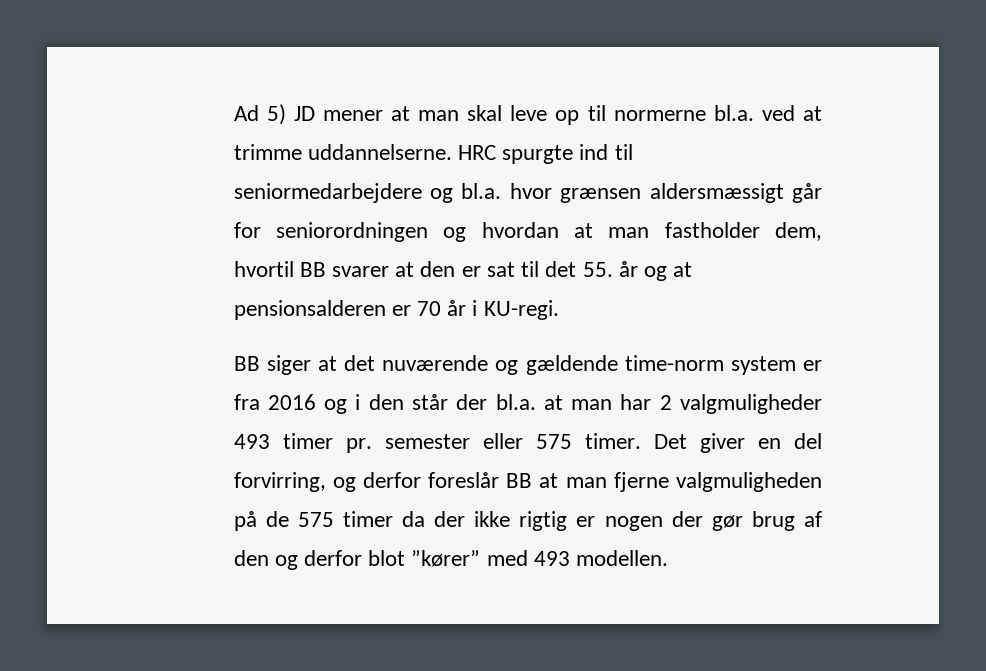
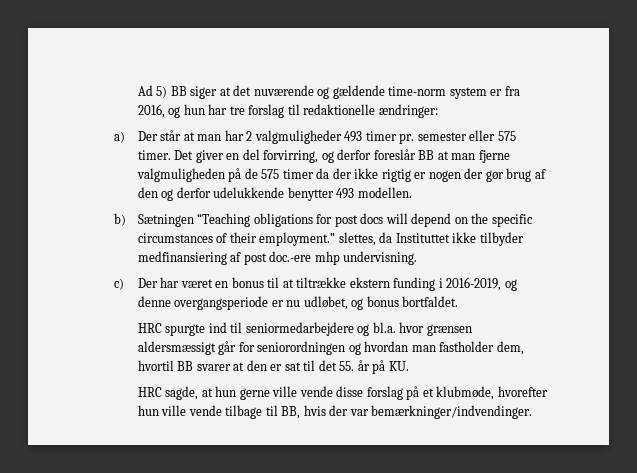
[293,105,822,125] [233,144,633,164] [233,183,823,203] [233,222,823,242] [233,261,693,281] [233,300,559,320] JD mener at man skal leve op til normerne bl.a. ved at trimme uddannelserne. HRC spurgte ind til seniormedarbejdere og bl.a. hvor grænsen aldersmæssigt går for seniorordningen og hvordan at man fastholder dem, hvortil BB svarer at den er sat til det 55. år og at pensionsalderen er 70 år i KU-regi. // -> (168, 92) none
[267,394,536,414] 2016 og i den står der bl.a. -> [137,104,438,118] [113,130,182,143] 2016, og hun har tre forslag til redaktionelle ændringer: // a) Der står
[368,550,528,567] blot ”kører” med -> [213,187,334,201] udelukkende benytter
(669, 558) none -> [113,213,533,227] [137,232,524,246] [137,251,418,265] [113,277,517,291] [137,296,459,310] [137,322,472,336] [137,341,524,355] [137,360,409,374] [137,386,548,400] [137,405,533,419] // b) Sætningen “Teaching obligations for post docs will depend on the specific circumstances of their employment.” slettes, da Instituttet ikke tilbyder medfinansiering af post doc.-ere mhp undervisning. // c) Der har været en bonus til at tiltrække ekstern funding i 2016-2019, og denne overgangsperiode er nu udløbet, og bonus bortfaldet. // HRC spurgte ind til seniormedarbejdere og bl.a. hvor grænsen aldersmæssigt går for seniorordningen og hvordan man fastholder dem, hvortil BB svarer at den er sat til det 55. år på KU. // HRC sagde, at hun gerne ville vende disse forslag på et klubmøde, hvorefter hun ville vende tilbage til BB, hvis der var bemærkninger/indvendinger.

